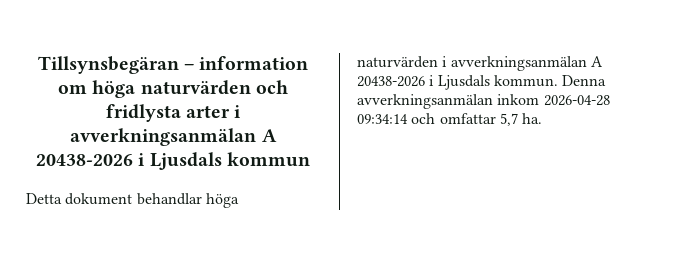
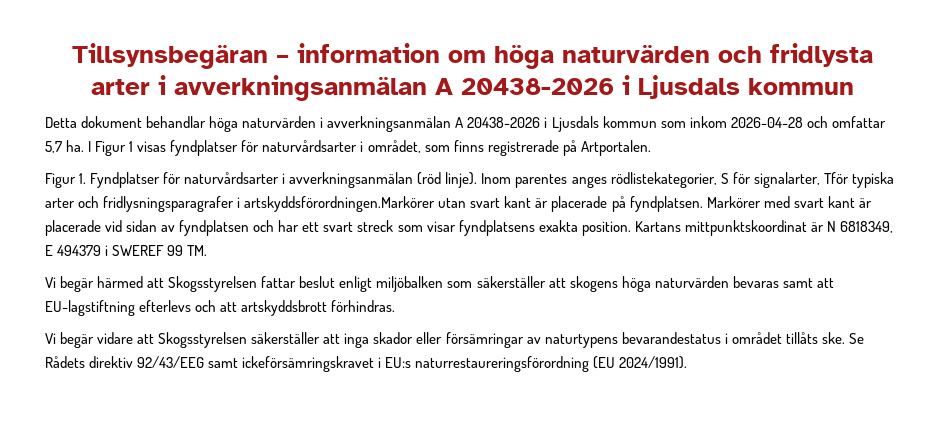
[493,75,607,87] [357,94,493,109] kommun. Denna avverkningsanmälan -> [602,116,686,128] kommun som
[357,114,408,124] 09:34:14 -> (803, 122) none
(543, 118) none -> [88,140,651,156] [45,172,894,188] [45,196,872,212] [45,220,893,236] [45,245,208,256] [45,276,834,292] [45,300,396,316] [45,332,864,348] [45,356,688,372] I Figur 1 visas fyndplatser för naturvårdsarter i området, som finns registrerade på Artportalen. // Figur 1. Fyndplatser för naturvårdsarter i avverkningsanmälan (röd linje). Inom parentes anges rödlistekategorier, S för signalarter, Tför typiska arter och fridlysningsparagrafer i artskyddsförordningen.Markörer utan svart kant är placerade på fyndplatsen. Markörer med svart kant är placerade vid sidan av fyndplatsen och har ett svart streck som visar fyndplatsens exakta position. Kartans mittpunktskoordinat är N 6818349, E 494379 i SWEREF 99 TM. // Vi begär härmed att Skogsstyrelsen fattar beslut enligt miljöbalken som säkerställer att skogens höga naturvärden bevaras samt att EU-lagstiftning efterlevs och att artskyddsbrott förhindras. // Vi begär vidare att Skogsstyrelsen säkerställer att inga skador eller försämringar av naturtypens bevarandestatus i området tillåts ske. Se Rådets direktiv 92/43/EEG samt ickeförsämringskravet i EU:s naturrestaureringsförordning (EU 2024/1991).

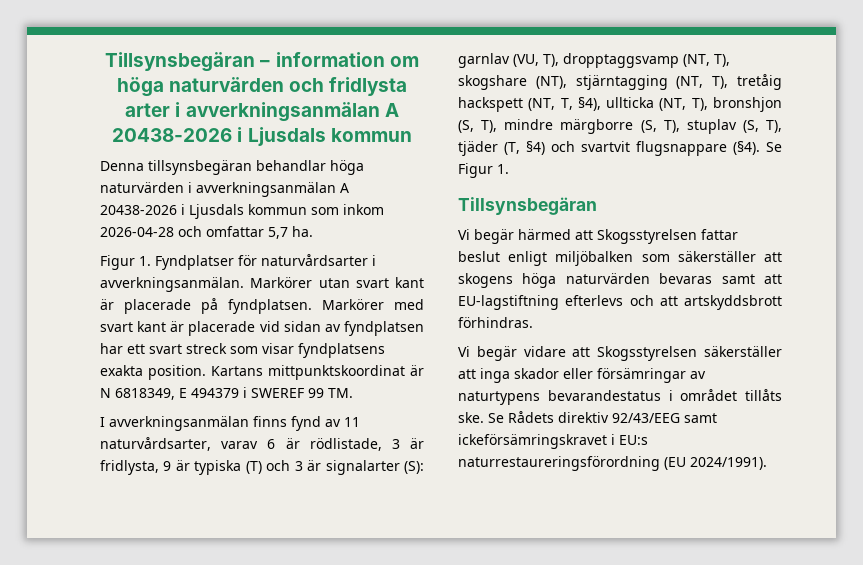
[45,116,143,128] Detta dokument -> [100,160,252,175] Denna tillsynsbegäran
[88,140,651,156] I Figur 1 visas fyndplatser för naturvårdsarter i området, som finns registrerade på Artportalen. -> (313, 231) none
[289,172,894,188] [45,196,436,212] avverkningsanmälan (röd linje). Inom parentes anges rödlistekategorier, S för signalarter, Tför typiska arter och fridlysningsparagrafer i artskyddsförordningen.Markörer -> [100,277,313,292] avverkningsanmälan. Markörer
[253,220,275,232] och -> (424, 328) none
(208, 250) none -> [100,416,360,431] [100,437,424,451] [100,460,425,475] [458,53,730,68] [458,74,782,90] [458,97,782,112] [458,119,782,134] [458,141,782,156] [458,163,509,178] [458,197,597,215] // I avverkningsanmälan finns fynd av 11 naturvårdsarter, varav 6 är rödlistade, 3 är fridlysta, 9 är typiska (T) och 3 är signalarter (S): garnlav (VU, T), dropptaggsvamp (NT, T), skogshare (NT), stjärntagging (NT, T), tretåig hackspett (NT, T, §4), ullticka (NT, T), bronshjon (S, T), mindre märgborre (S, T), stuplav (S, T), tjäder (T, §4) och svartvit flugsnappare (§4). Se Figur 1. // Tillsynsbegäran

